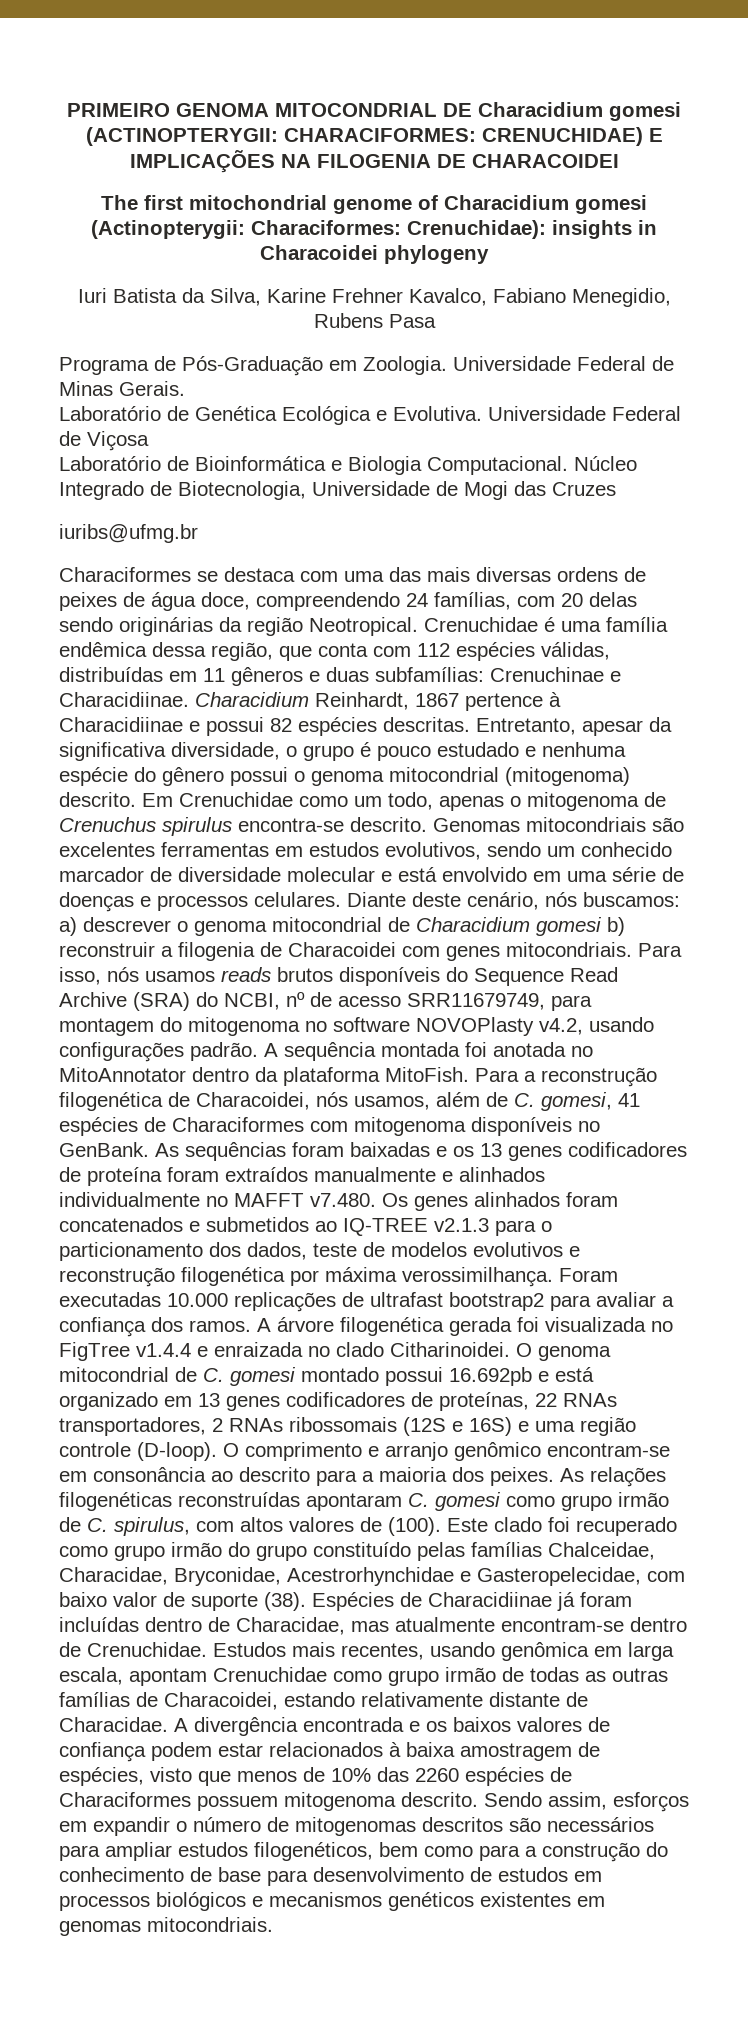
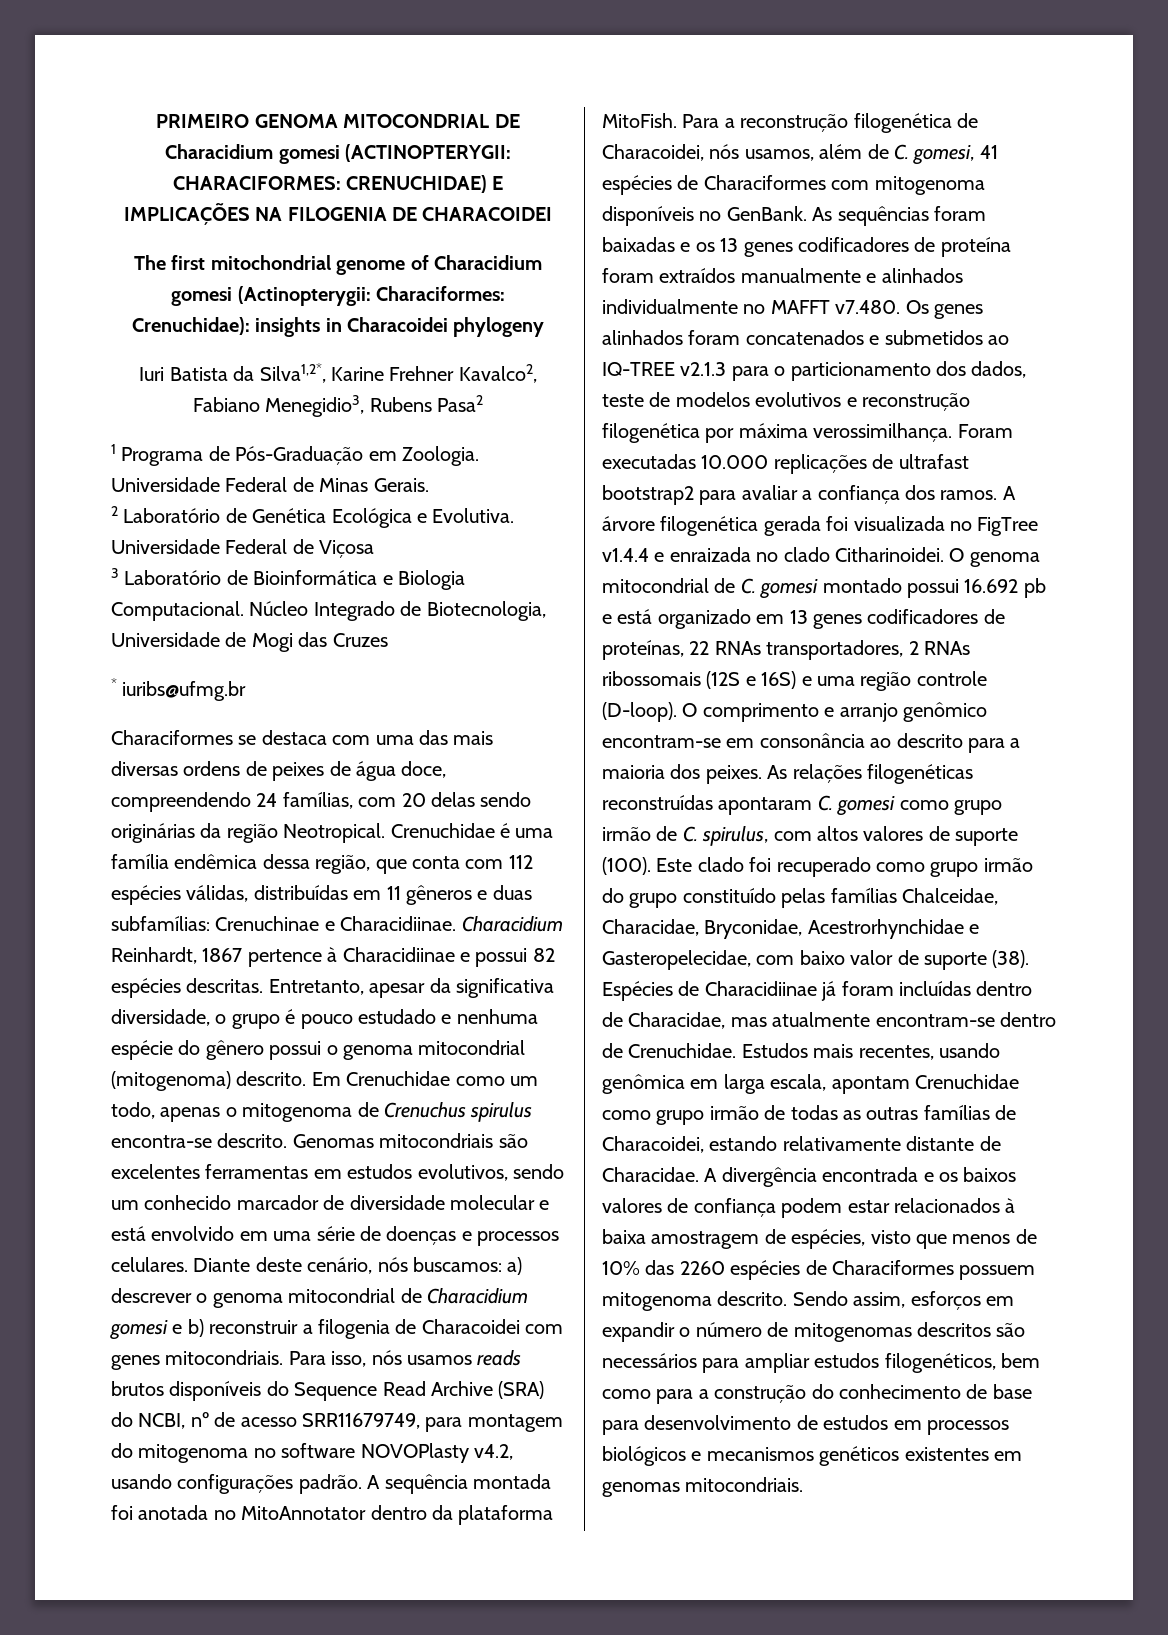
[209,288,261,306] Silva, -> [259,363,326,383] Silva1,2*,
[408,288,671,307] [313,313,436,328] Kavalco, Fabiano Menegidio, Rubens Pasa // -> [458,364,537,383] [192,395,484,417] [111,444,116,454] Kavalco2, Fabiano Menegidio3, Rubens Pasa2 // 1
(185, 388) none -> [111,506,118,516] 2
(149, 441) none -> [111,568,119,578] 3
(616, 489) none -> [111,678,117,689] *
(602, 926) none -> [172,1324,183,1334] e
[449,1367,532,1386] 16.692pb -> [964,578,1046,598] 16.692 pb
(382, 1524) none -> [955,828,1019,846] suporte

